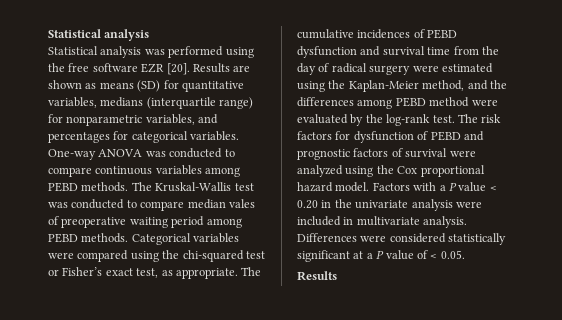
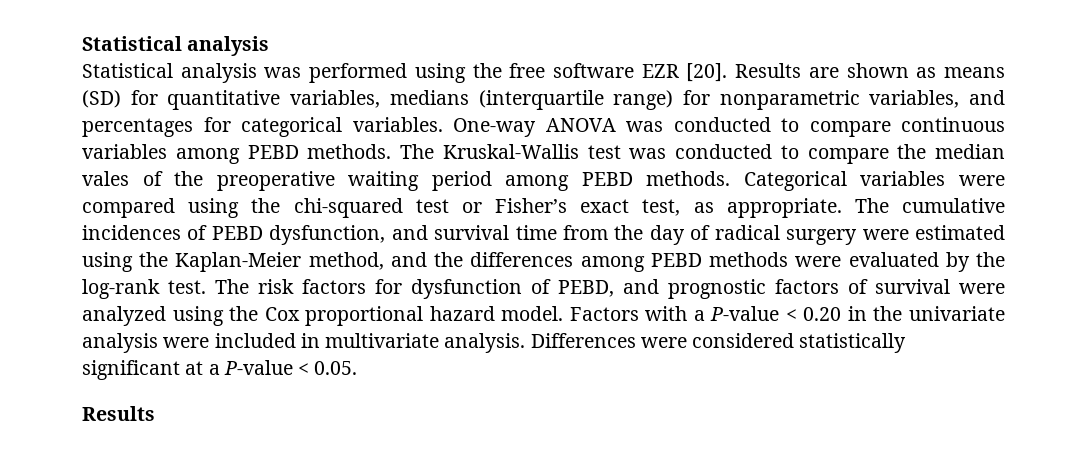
(185, 206) none -> [897,144,927,159] the
(59, 220) none -> [174,171,204,186] the
[297,46,357,58] dysfunction -> [269,225,386,245] dysfunction,
[429,97,470,107] method -> [709,252,789,267] methods
[430,131,461,141] PEBD -> [558,280,614,297] PEBD,
[448,182,487,192] P value -> [710,306,780,321] P-value
[376,250,428,260] P value of -> [223,360,293,375] P-value

